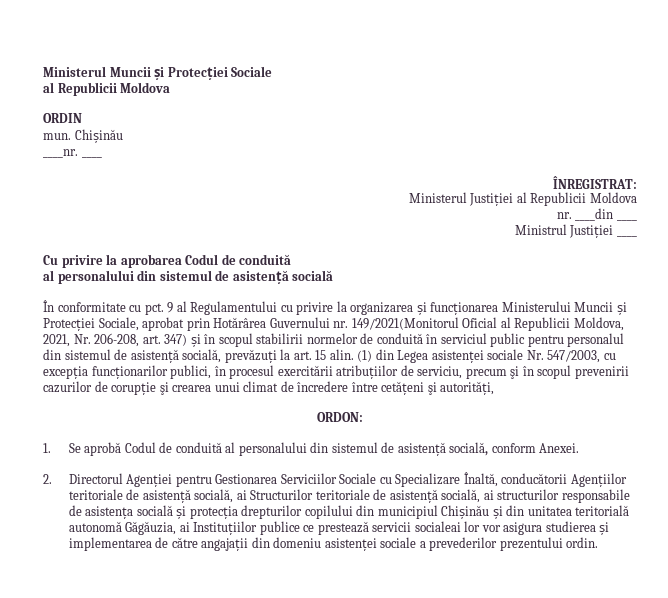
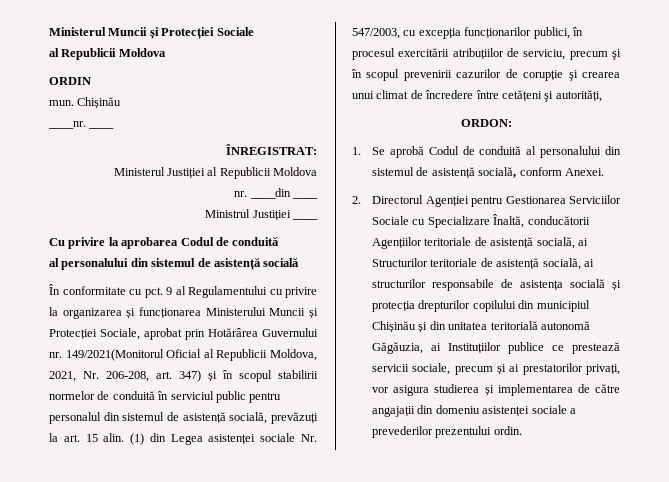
[414,521,481,532] socialeai lor -> [412,363,620,375] sociale, precum și ai prestatorilor privați,

